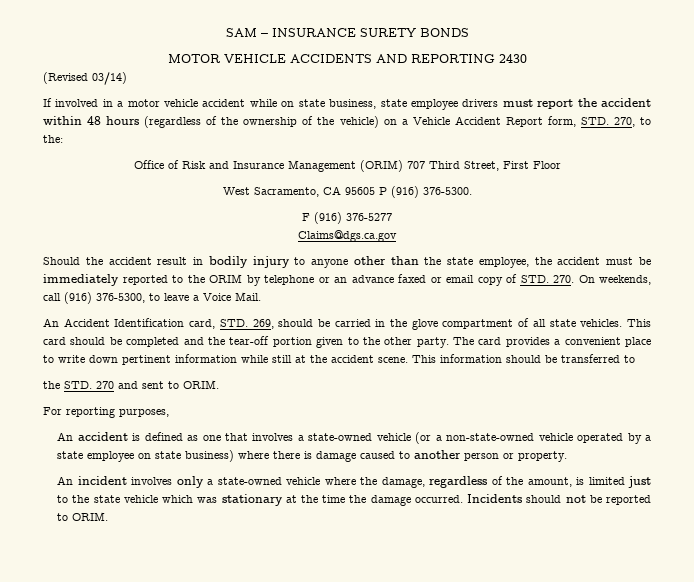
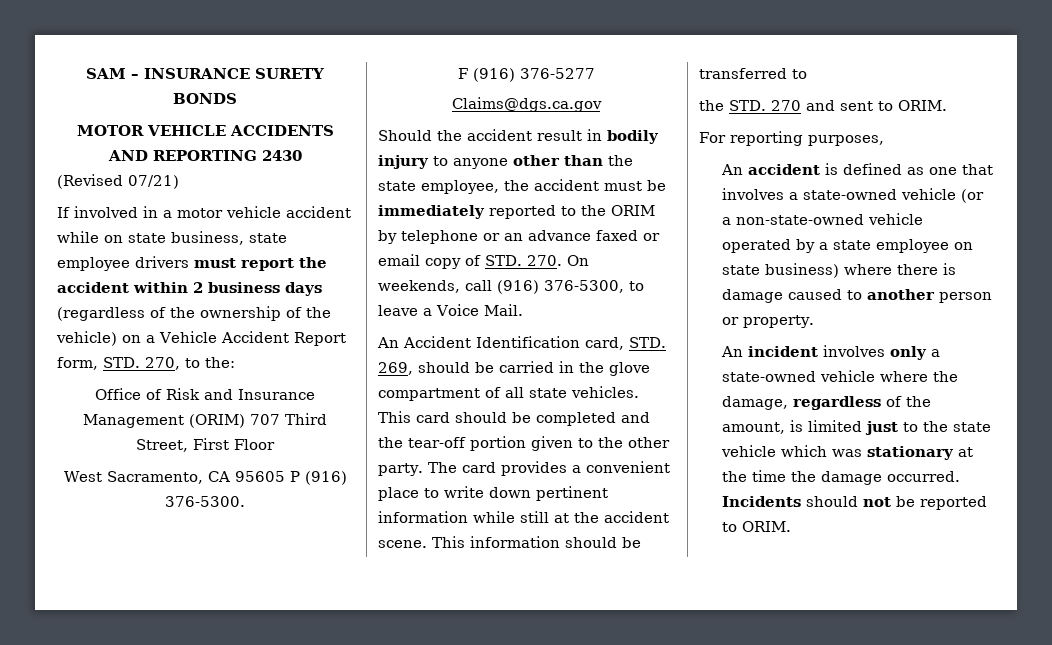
[92,72,127,85] 03/14) -> [128,175,179,189] 07/21)
[87,116,140,125] 48 hours -> [193,282,322,296] 2 business days

